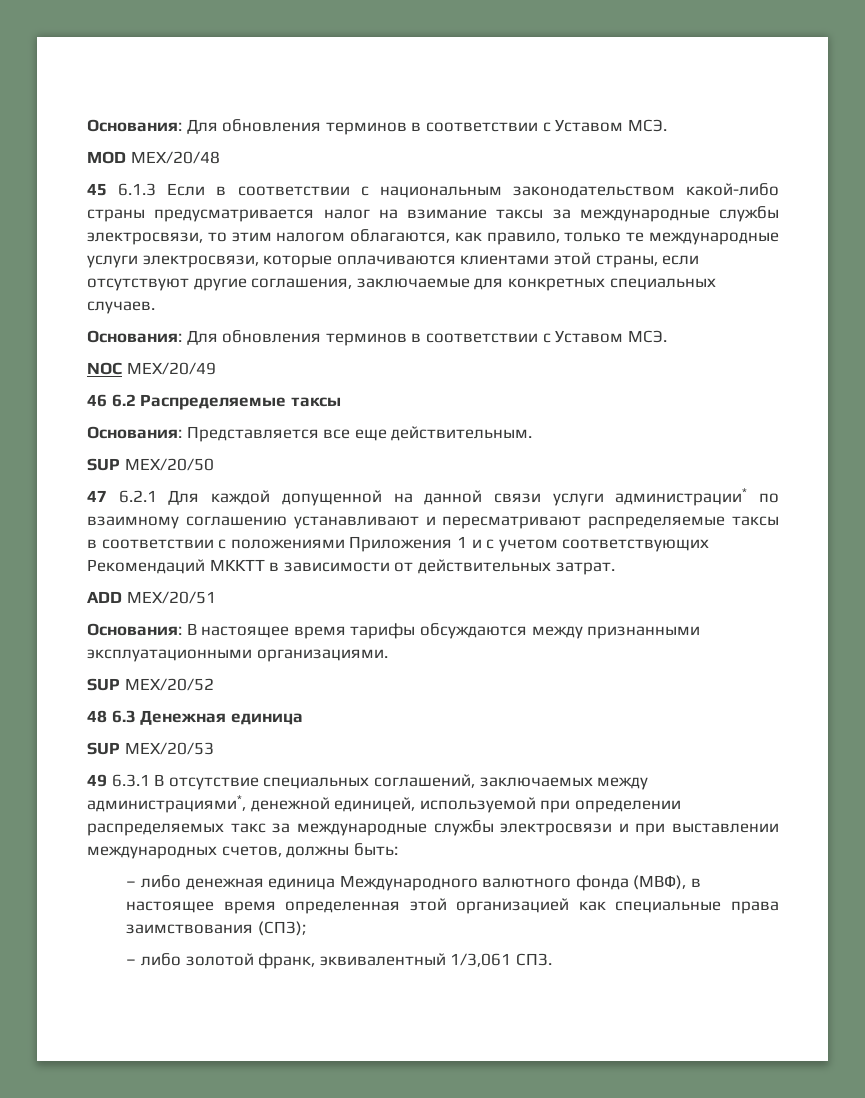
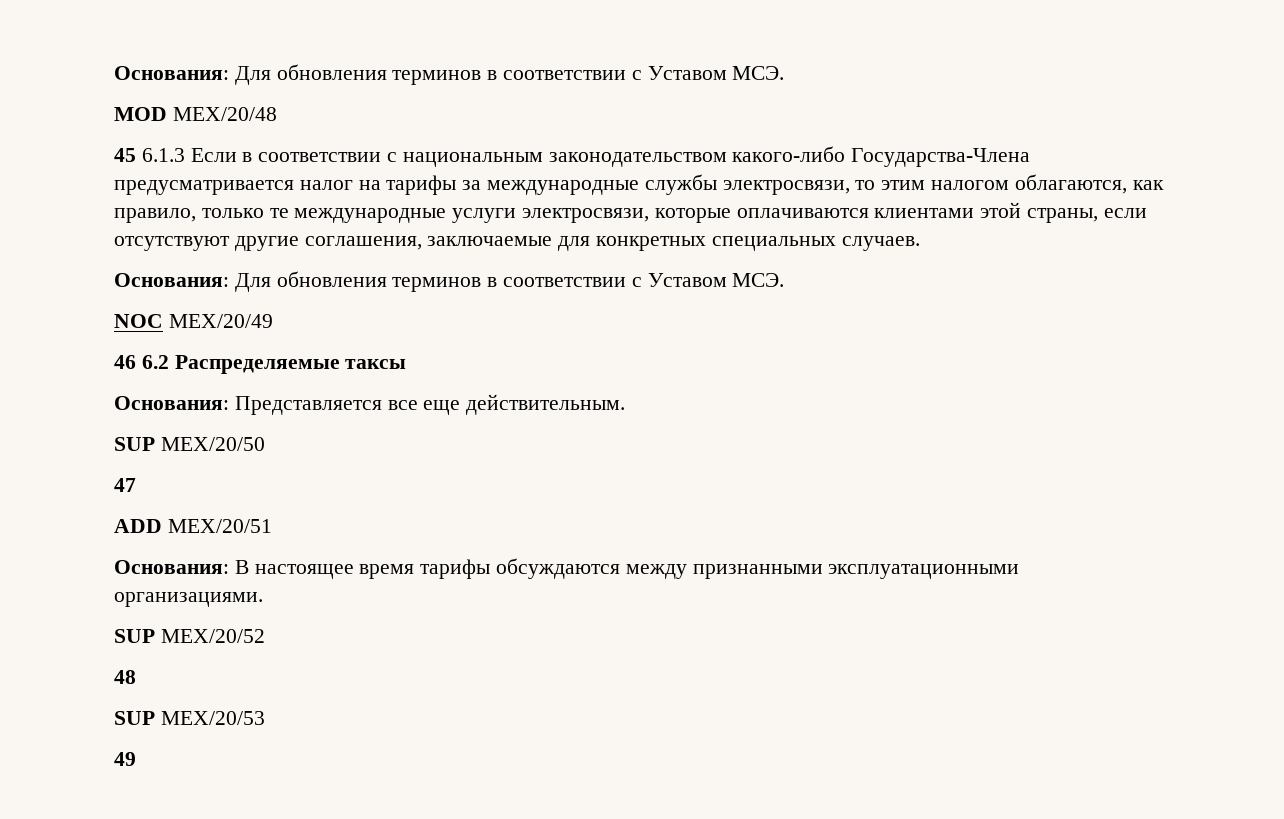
[686,183,779,196] [87,209,145,222] какой-либо страны -> [732,146,1031,167] какого-либо Государства-Члена
[407,209,544,219] взимание таксы -> [386,175,457,195] тарифы
[118,488,779,506] [87,516,779,529] [87,536,710,552] [87,559,615,575] 6.2.1 Для каждой допущенной на данной связи услуги администрации* по взаимному соглашению устанавливают и пересматривают распределяемые таксы в соответствии с положениями Приложения 1 и с учетом соответствующих Рекомендаций МККТТ в зависимости от действительных затрат. -> (136, 485) none
[111,710,303,725] 6.3 Денежная единица -> (136, 677) none
[111,774,649,790] [87,795,681,813] [87,820,779,836] [87,843,398,859] [126,875,702,891] [126,898,779,914] [126,921,306,936] [126,953,552,969] 6.3.1 В отсутствие специальных соглашений, заключаемых между администрациями*, денежной единицей, используемой при определении распределяемых такс за международные службы электросвязи и при выставлении международных счетов, должны быть: // – либо денежная единица Международного валютного фонда (МВФ), в настоящее время определенная этой организацией как специальные права заимствования (СПЗ); // – либо золотой франк, эквивалентный 1/3,061 СПЗ. -> (136, 759) none

